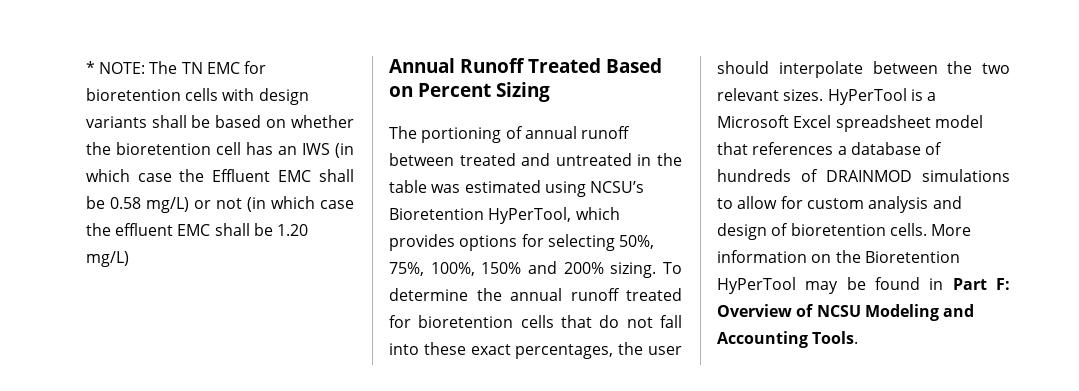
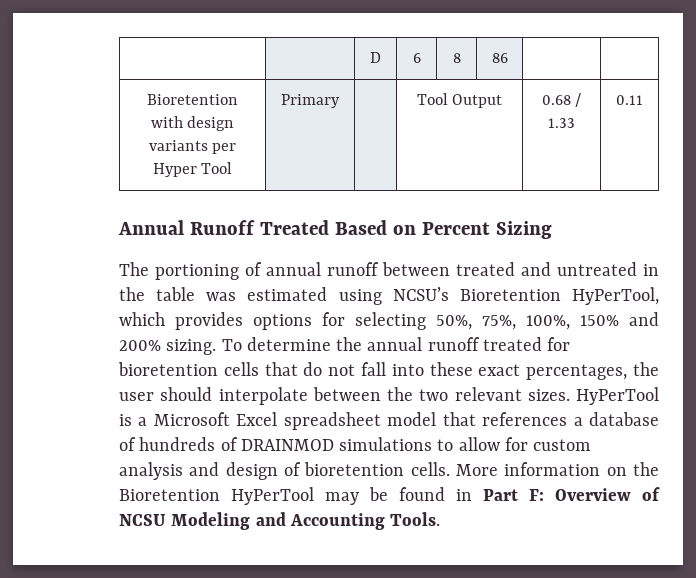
[85,61,267,74] [85,88,309,105] [85,115,354,128] [85,142,355,158] [85,169,354,182] [85,196,354,213] [85,223,309,236] [85,251,129,267] * NOTE: The TN EMC for bioretention cells with design variants shall be based on whether the bioretention cell has an IWS (in which case the Effluent EMC shall be 0.58 mg/L) or not (in which case the effluent EMC shall be 1.20 mg/L) -> [370,52,381,63] [412,53,421,63] [452,53,461,63] [491,53,508,63] [147,94,238,105] [150,116,235,131] [148,140,237,154] [152,162,233,177] [281,94,340,108] [416,93,503,108] [541,93,582,107] [548,118,575,128] [616,95,643,105] | | D | 6 | 8 | 86 | | // Bioretention with design variants per Hyper Tool | Primary | | Tool Output | 0.68 / 1.33 | 0.11

